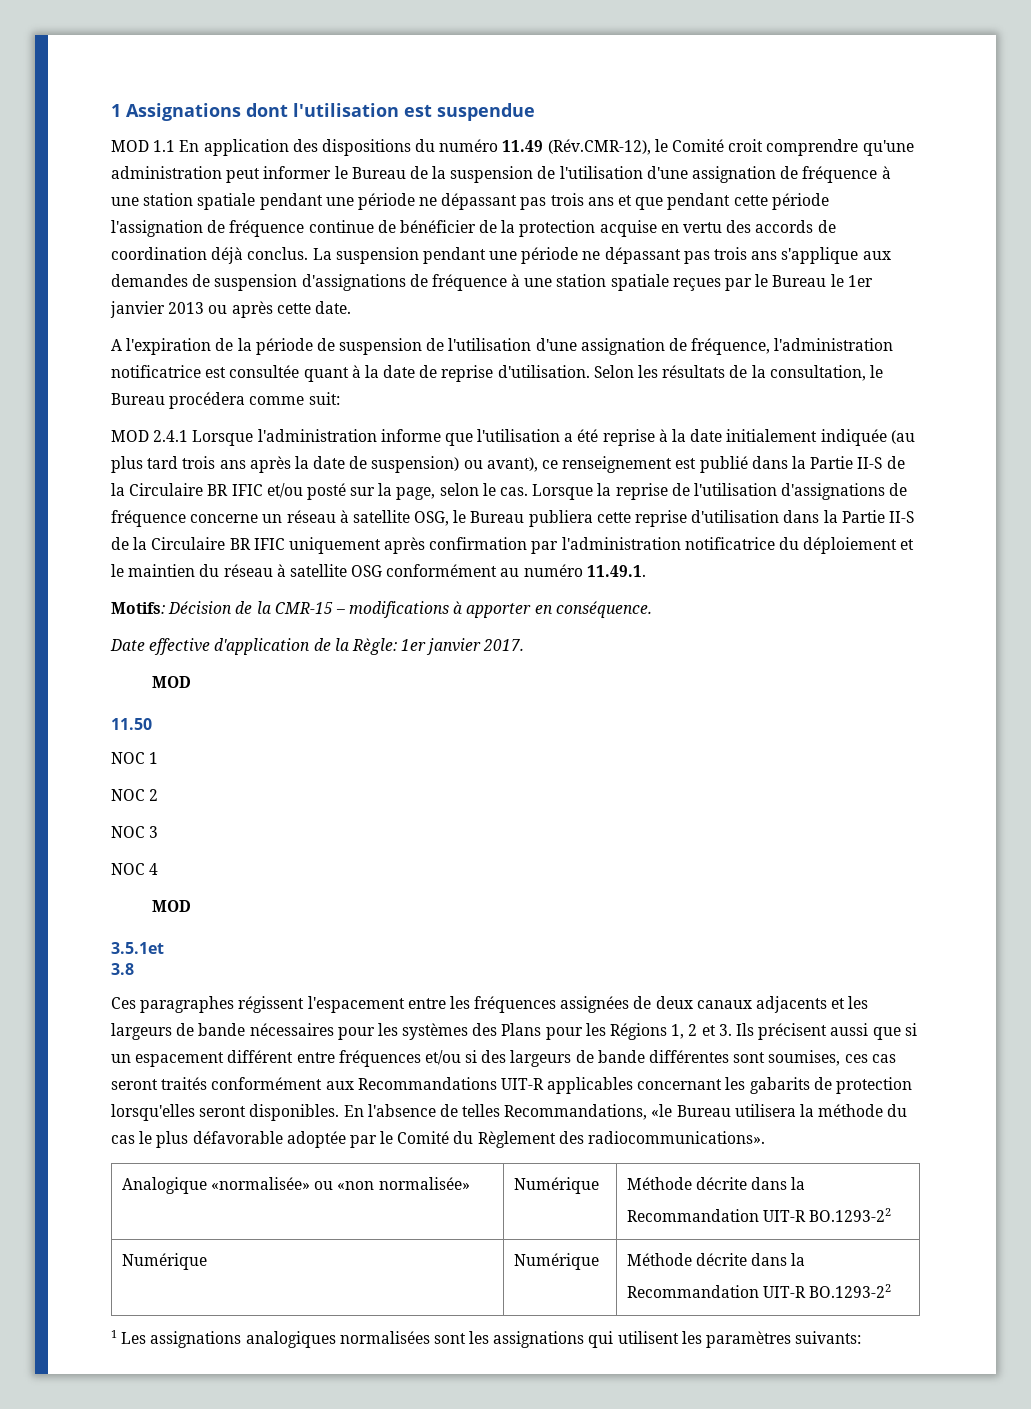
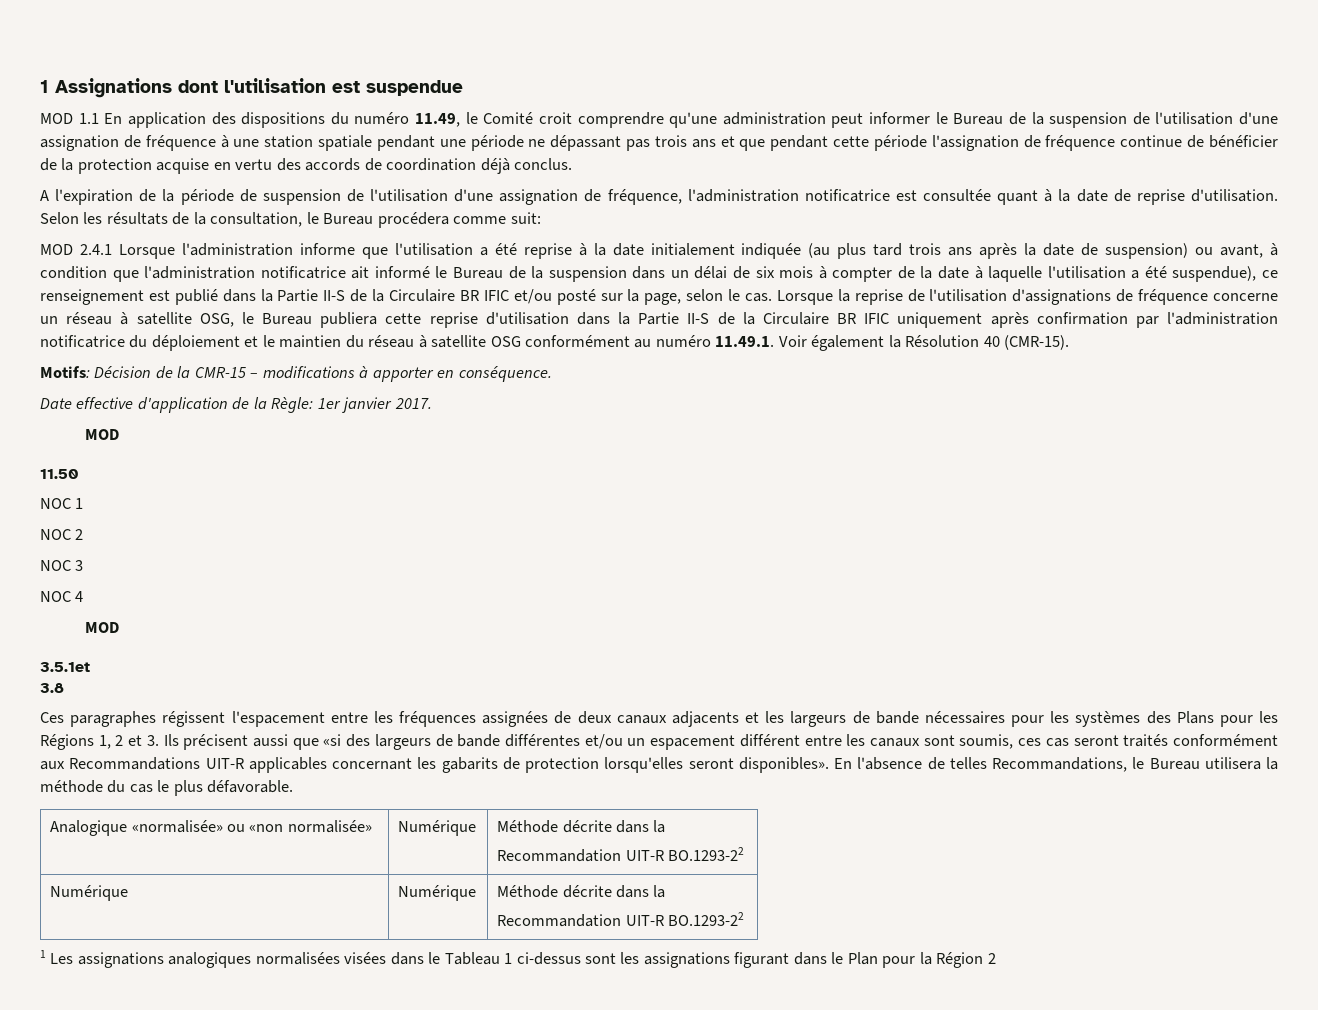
[502,139,651,155] 11.49 (Rév.CMR-12), -> [415,113,460,127] 11.49,
[312,247,891,264] [111,274,873,291] [110,301,351,318] La suspension pendant une période ne dépassant pas trois ans s'applique aux demandes de suspension d'assignations de fréquence à une station spatiale reçues par le Bureau le 1er janvier 2013 ou après cette date. -> (573, 164) none
[486,457,538,472] avant), -> [1220,243,1278,258] [40,266,1257,282] avant, à condition que l'administration notificatrice ait informé le Bureau de la suspension dans un délai de six mois à compter de la date à laquelle l'utilisation a été suspendue),
(646, 571) none -> [778,335,1070,351] Voir également la Résolution 40 (CMR-15).
[904,1023,917,1036] [111,1050,478,1067] si un espacement différent entre fréquences et/ou si -> [323,734,342,746] «si
[733,1050,841,1066] sont soumises, -> [584,734,1014,750] et/ou un espacement différent entre les canaux sont soumis,
[249,1104,340,1121] disponibles. -> [738,757,829,773] disponibles».
[651,1104,673,1117] «le -> [1132,757,1145,769] le
[192,1131,766,1148] défavorable adoptée par le Comité du Règlement des radiocommunications». -> [207,780,294,793] défavorable.
[433,1331,862,1348] sont les assignations qui utilisent les paramètres suivants: -> [344,952,996,968] visées dans le Tableau 1 ci-dessus sont les assignations figurant dans le Plan pour la Région 2

